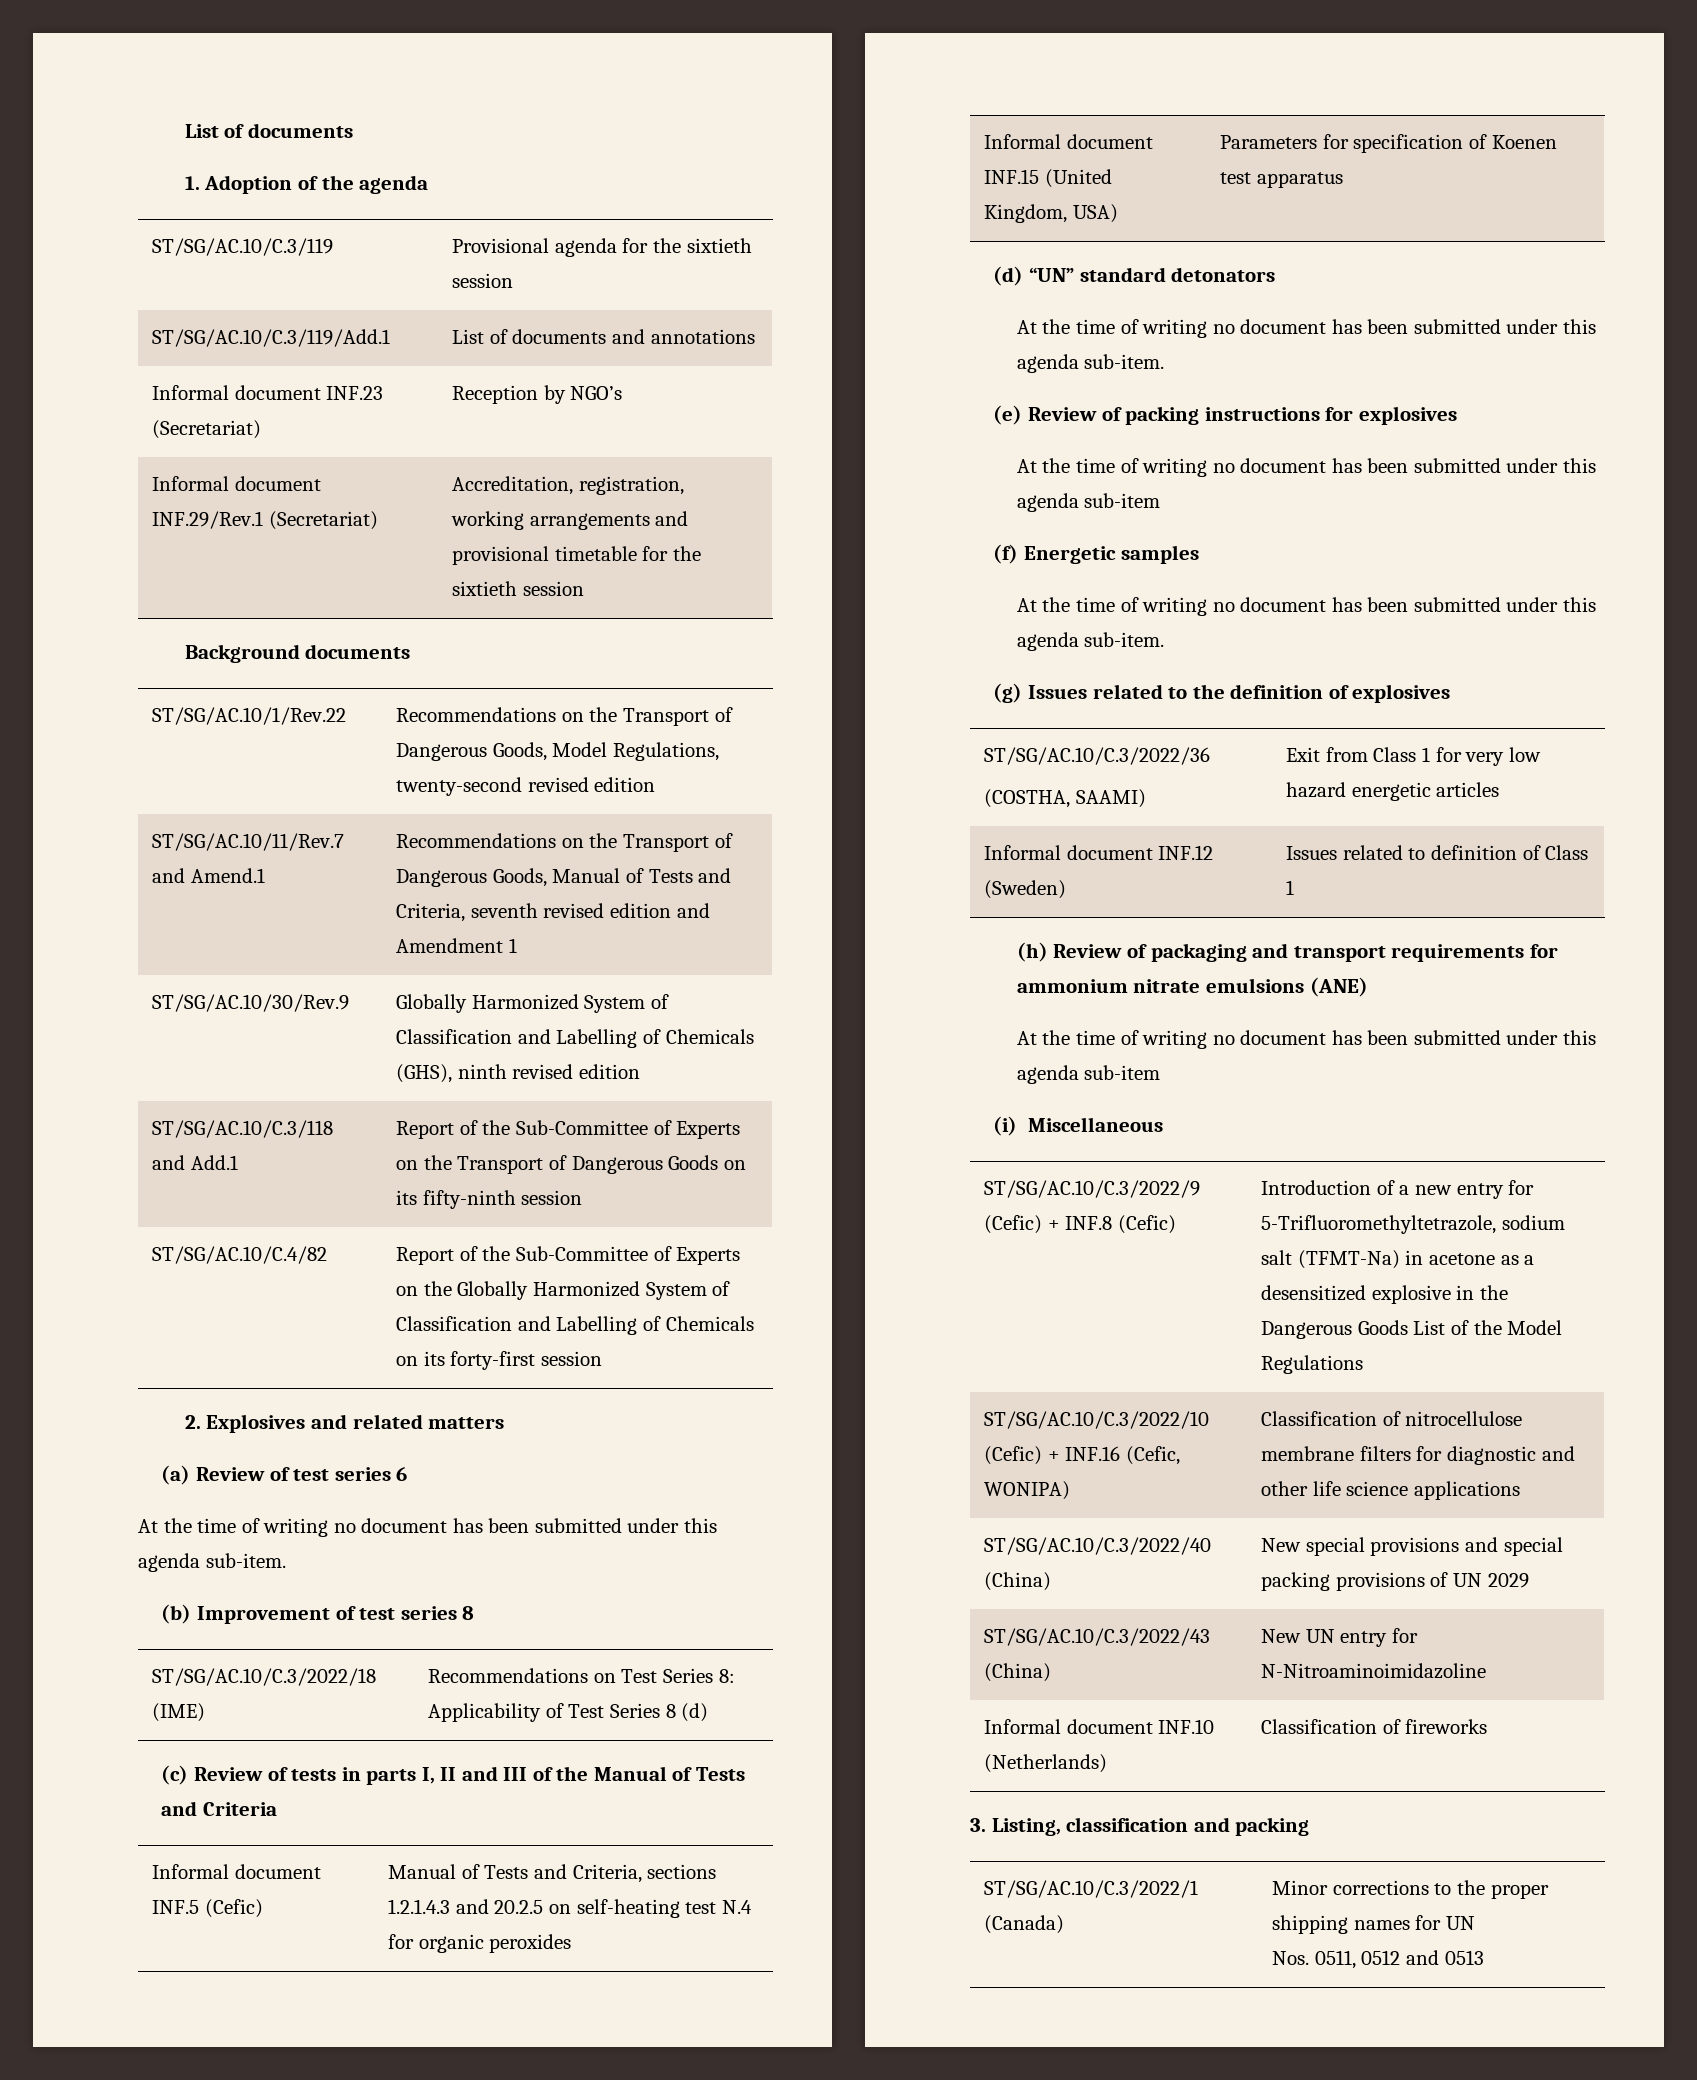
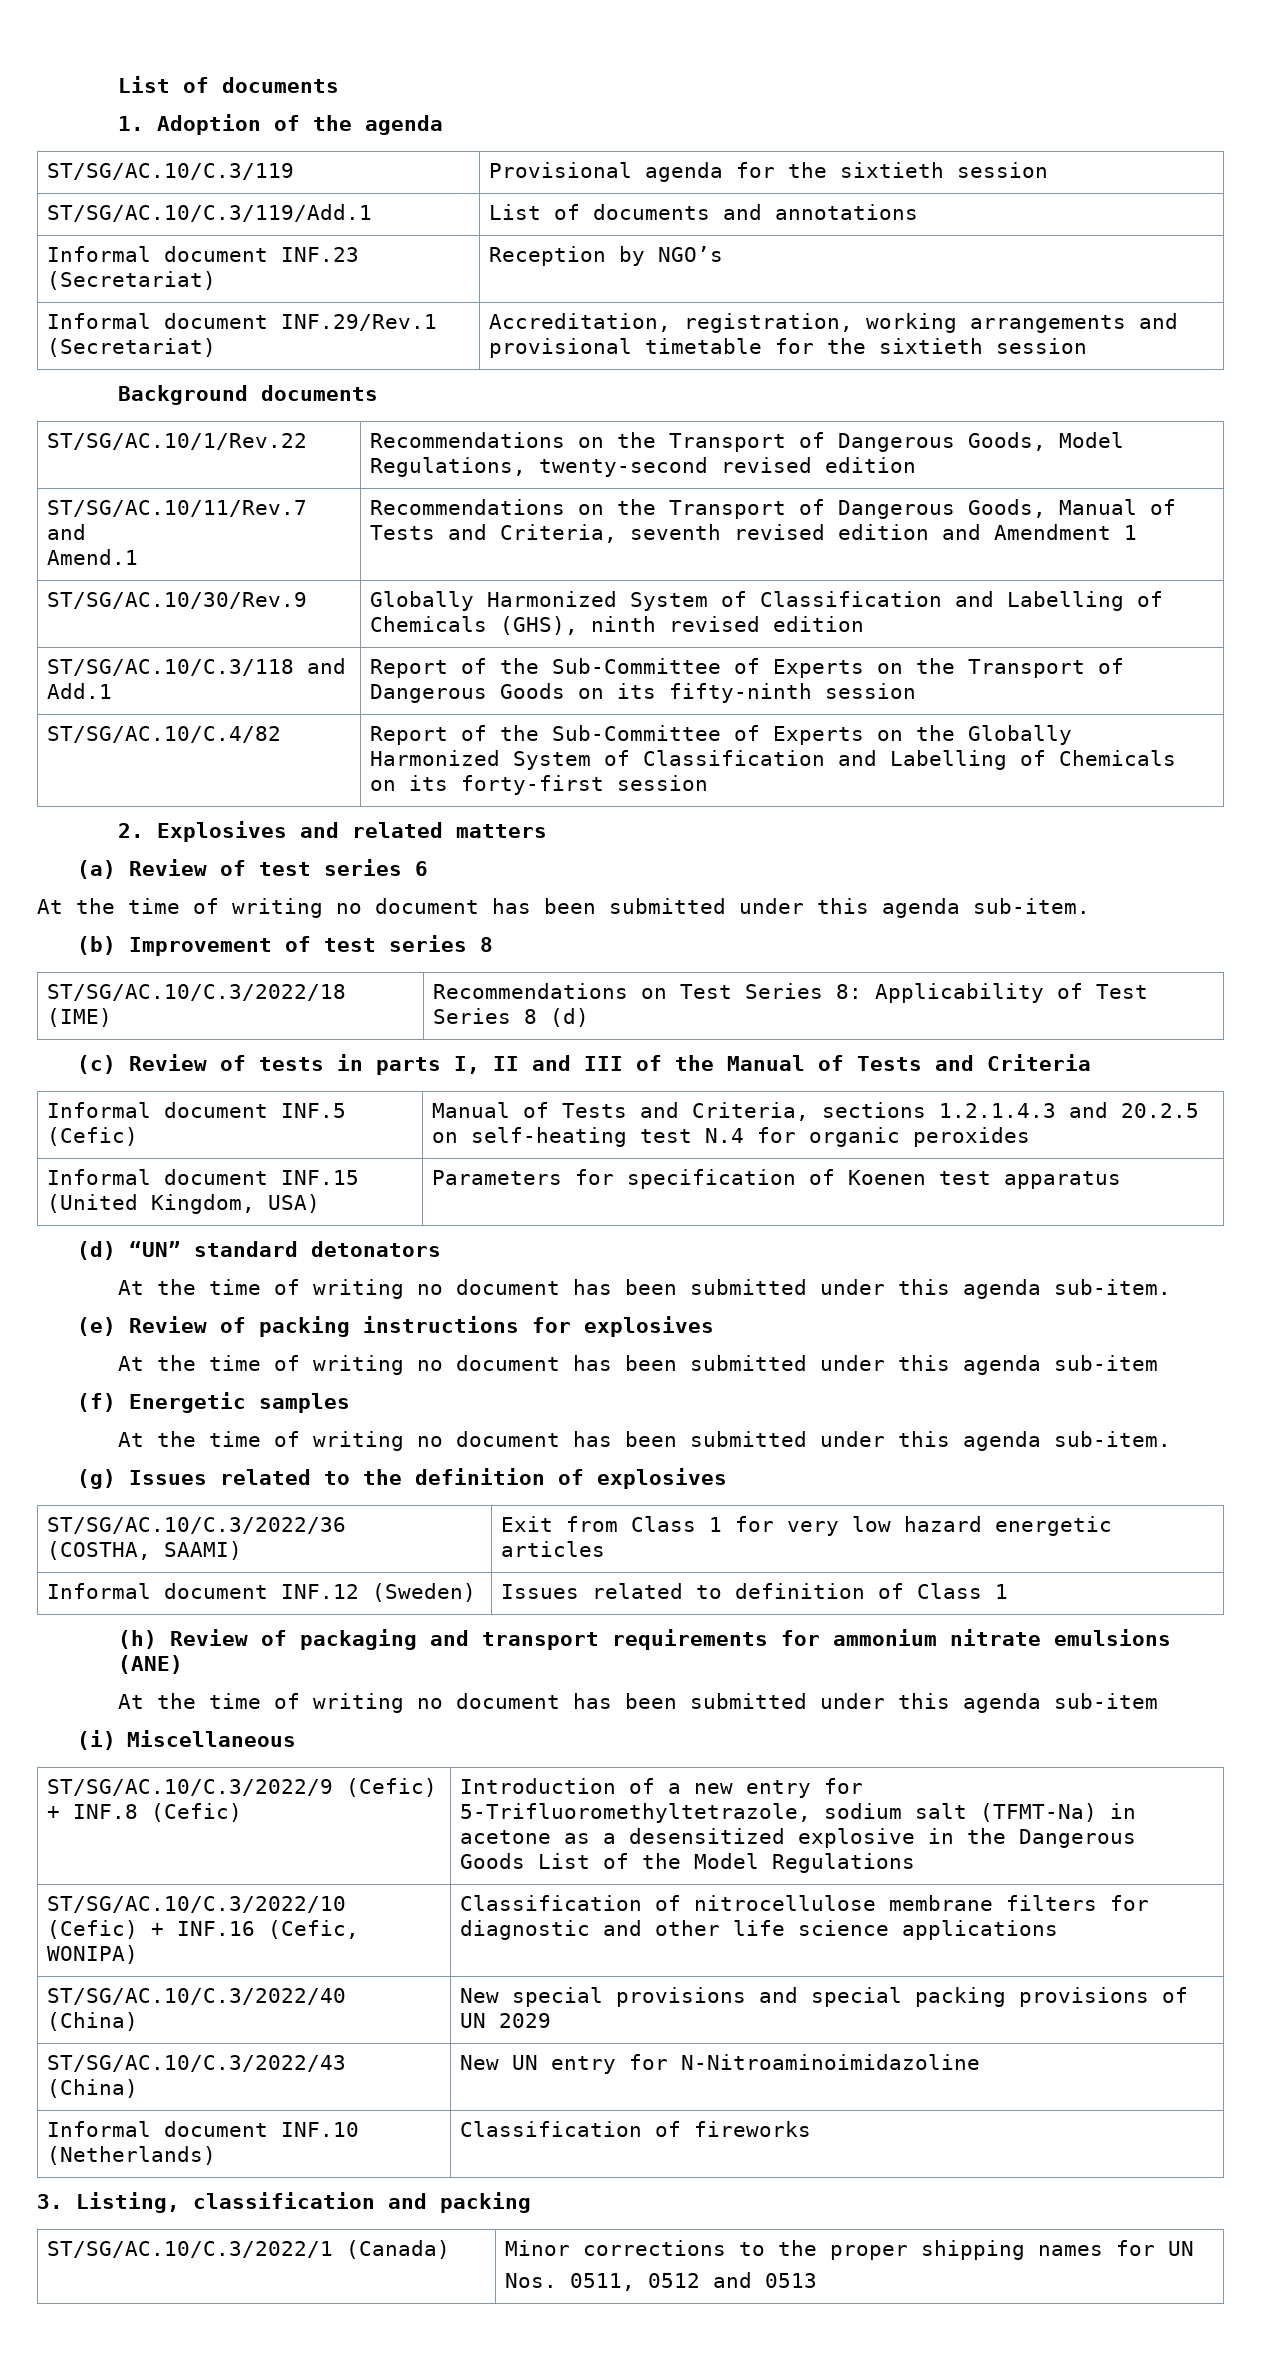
(186, 875) none -> (87, 532) //

